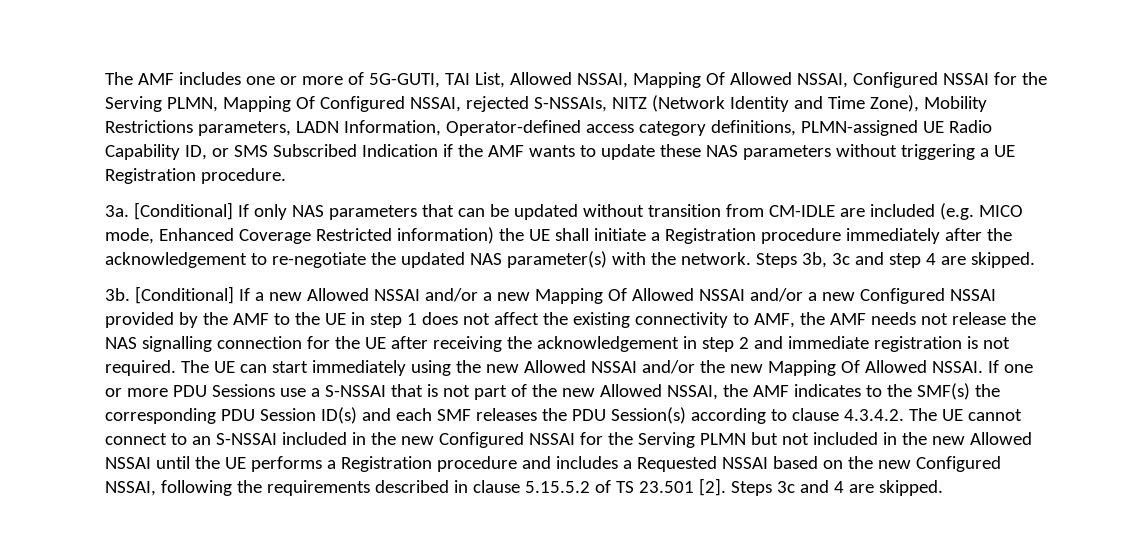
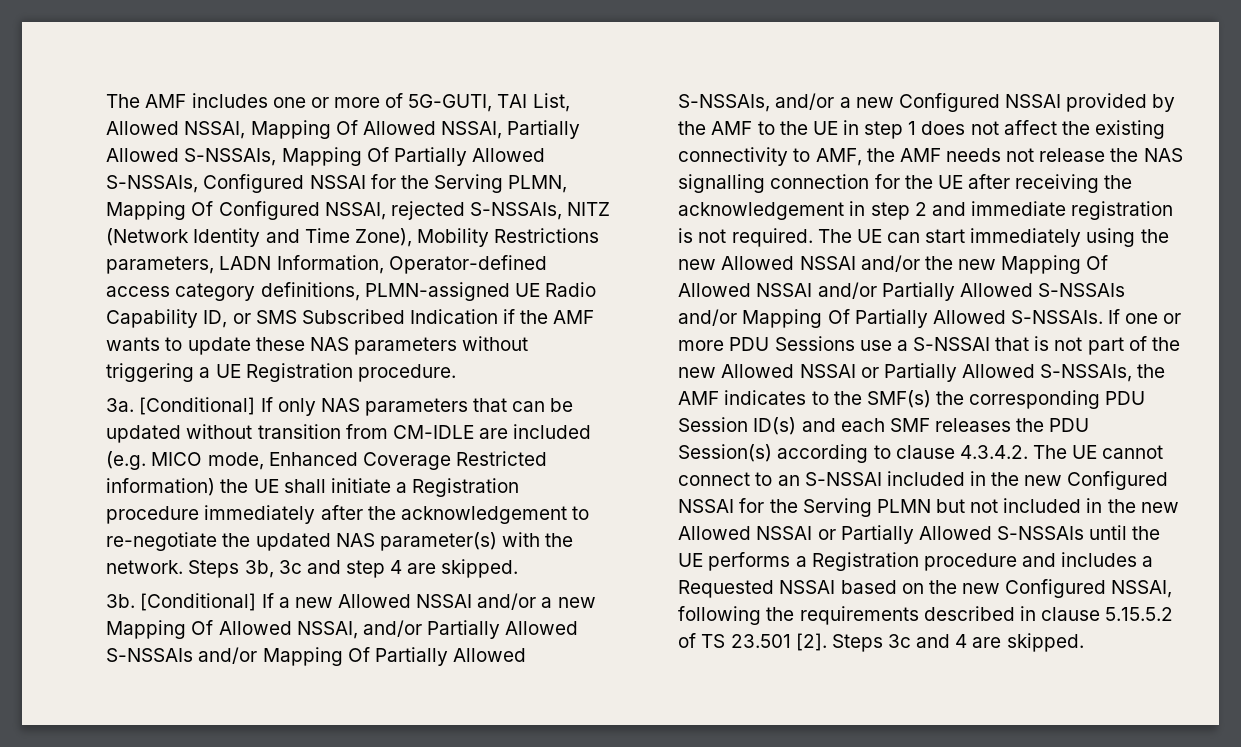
(849, 80) none -> [507,120,581,139] [106,147,545,166] [106,175,199,193] Partially Allowed S-NSSAIs, Mapping Of Partially Allowed S-NSSAIs,
[699,289,746,301] NSSAI -> [296,620,579,639] [106,647,526,666] [678,94,771,112] NSSAI, and/or Partially Allowed S-NSSAIs and/or Mapping Of Partially Allowed S-NSSAIs,
[932,361,984,373] NSSAI. -> [756,282,1125,301] [678,309,1103,328] NSSAI and/or Partially Allowed S-NSSAIs and/or Mapping Of Partially Allowed S-NSSAIs.
[667,385,719,400] NSSAI, -> [799,363,1133,382] NSSAI or Partially Allowed S-NSSAIs,
(152, 463) none -> [817,525,1084,544] or Partially Allowed S-NSSAIs

